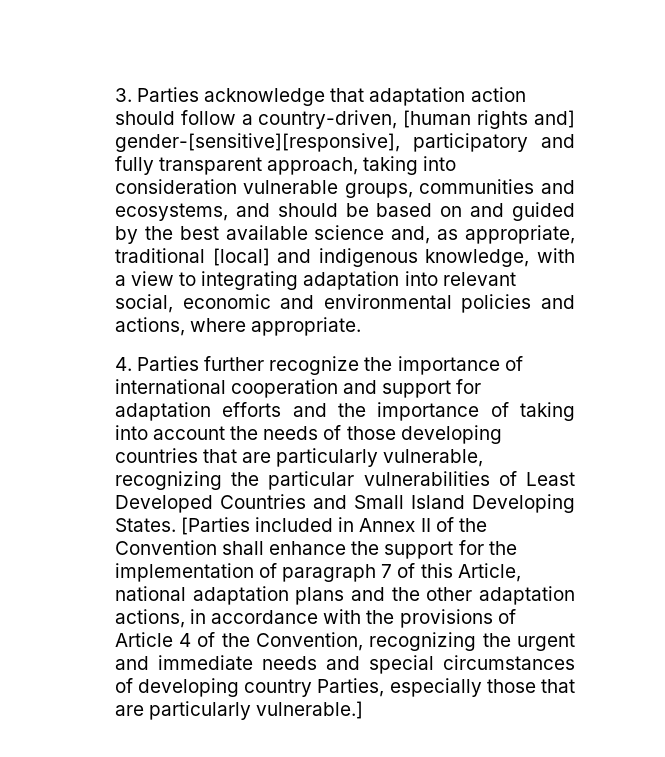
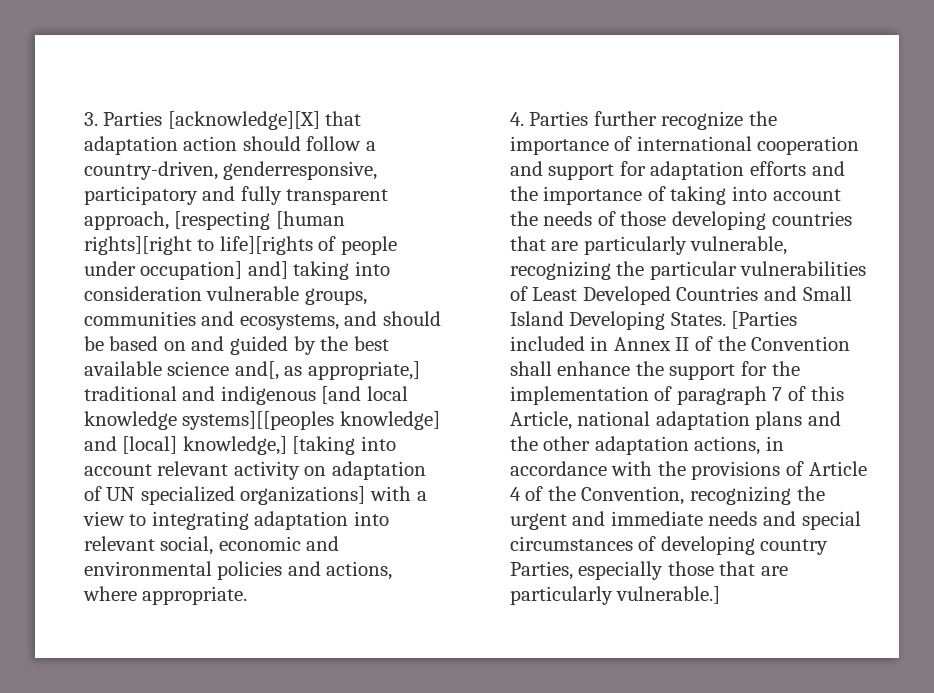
[204,88,326,106] acknowledge -> [167,111,320,130] [acknowledge][X]
[403,110,576,129] [114,133,400,152] [human rights and] gender-[sensitive][responsive], -> [223,161,378,180] genderresponsive,
(359, 166) none -> [174,211,345,230] [83,236,398,255] [83,261,288,280] [respecting [human rights][right to life][rights of people under occupation] and]
[391,225,575,244] [114,248,530,267] and, as appropriate, traditional [local] and indigenous knowledge, -> [234,361,421,380] [83,386,409,405] [83,411,440,430] [83,436,397,455] [83,461,427,480] [83,486,366,505] and[, as appropriate,] traditional and indigenous [and local knowledge systems][[peoples knowledge] and [local] knowledge,] [taking into account relevant activity on adaptation of UN specialized organizations]

